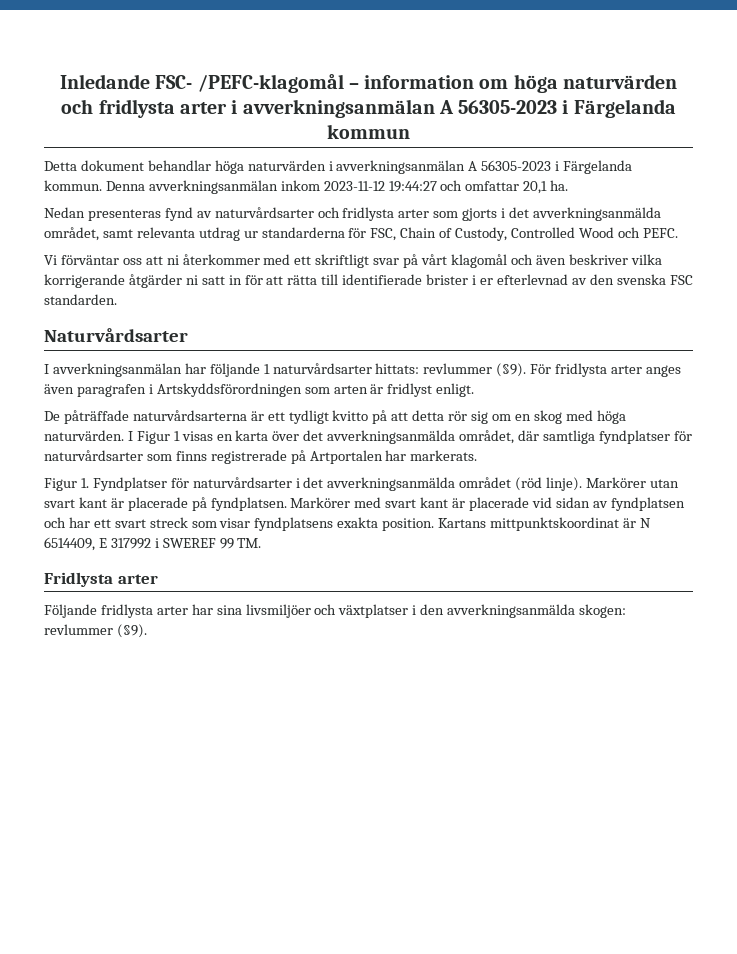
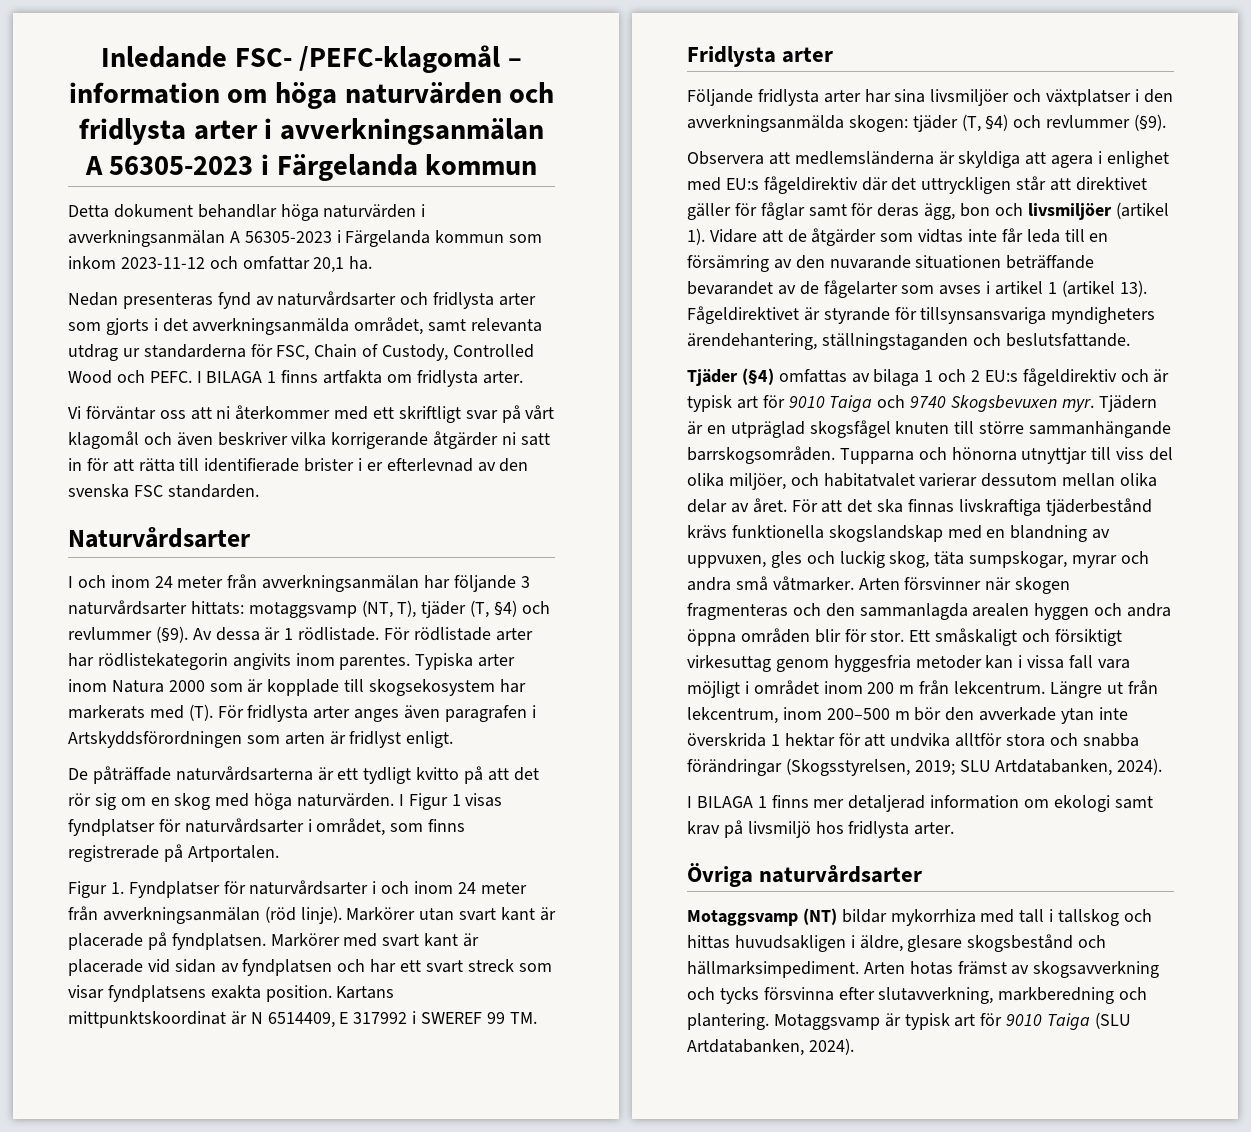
[44,180,278,194] kommun. Denna avverkningsanmälan -> [435,230,543,243] kommun som
[388,181,437,192] 19:44:27 -> (205, 263) none
(678, 233) none -> [196,370,523,387] I BILAGA 1 finns artfakta om fridlysta arter.
(49, 369) none -> [77,574,258,589] och inom 24 meter från
[263,364,270,374] 1 -> [520,576,530,588] 3
[423,363,527,377] revlummer (§9). -> [248,600,550,618] [68,626,533,643] [68,653,516,670] [68,679,526,696] [68,704,213,721] motaggsvamp (NT, T), tjäder (T, §4) och revlummer (§9). Av dessa är 1 rödlistade. För rödlistade arter har rödlistekategorin angivits inom parentes. Typiska arter inom Natura 2000 som är kopplade till skogsekosystem har markerats med (T).
[412,410,445,421] detta -> [513,767,539,781] det
[216,430,595,444] en karta över det avverkningsanmälda området, där samtliga -> (503, 800) none
(143, 455) none -> [307,818,386,836] i området,
[309,450,478,464] Artportalen har markerats. -> [187,845,279,862] Artportalen.
[303,477,512,491] det avverkningsanmälda området -> [381,881,527,894] [68,906,260,924] och inom 24 meter från avverkningsanmälan
[44,624,147,638] revlummer (§9). -> [912,114,1167,132] [687,151,1169,168] [687,176,1147,194] [687,202,1169,220] [687,228,1109,246] [687,255,1095,272] [687,280,1147,298] [687,306,1156,324] [687,333,1130,350] [687,368,1170,386] [687,395,1157,412] [687,420,1172,438] [687,446,1174,464] [687,473,1158,490] [687,498,1152,516] [687,525,1111,542] [687,551,1149,568] [687,576,1071,594] [687,603,1172,620] [687,628,1122,646] [687,655,1130,672] [687,680,1158,698] [687,707,1128,724] [687,733,1139,747] [687,758,1163,776] [687,795,1153,812] [687,820,955,838] [687,863,923,887] [687,908,1152,926] [687,934,1107,952] [687,961,1160,978] [687,987,1148,1004] [687,1012,1131,1030] [687,1038,854,1056] tjäder (T, §4) och revlummer (§9). // Observera att medlemsländerna är skyldiga att agera i enlighet med EU:s fågeldirektiv där det uttryckligen står att direktivet gäller för fåglar samt för deras ägg, bon och livsmiljöer (artikel 1). Vidare att de åtgärder som vidtas inte får leda till en försämring av den nuvarande situationen beträffande bevarandet av de fågelarter som avses i artikel 1 (artikel 13). Fågeldirektivet är styrande för tillsynsansvariga myndigheters ärendehantering, ställningstaganden och beslutsfattande. // Tjäder (§4) omfattas av bilaga 1 och 2 EU:s fågeldirektiv och är typisk art för 9010 Taiga och 9740 Skogsbevuxen myr. Tjädern är en utpräglad skogsfågel knuten till större sammanhängande barrskogsområden. Tupparna och hönorna utnyttjar till viss del olika miljöer, och habitatvalet varierar dessutom mellan olika delar av året. För att det ska finnas livskraftiga tjäderbestånd krävs funktionella skogslandskap med en blandning av uppvuxen, gles och luckig skog, täta sumpskogar, myrar och andra små våtmarker. Arten försvinner när skogen fragmenteras och den sammanlagda arealen hyggen och andra öppna områden blir för stor. Ett småskaligt och försiktigt virkesuttag genom hyggesfria metoder kan i vissa fall vara möjligt i området inom 200 m från lekcentrum. Längre ut från lekcentrum, inom 200–500 m bör den avverkade ytan inte överskrida 1 hektar för att undvika alltför stora och snabba förändringar (Skogsstyrelsen, 2019; SLU Artdatabanken, 2024). // I BILAGA 1 finns mer detaljerad information om ekologi samt krav på livsmiljö hos fridlysta arter. // Övriga naturvårdsarter // Motaggsvamp (NT) bildar mykorrhiza med tall i tallskog och hittas huvudsakligen i äldre, glesare skogsbestånd och hällmarksimpediment. Arten hotas främst av skogsavverkning och tycks försvinna efter slutavverkning, markberedning och plantering. Motaggsvamp är typisk art för 9010 Taiga (SLU Artdatabanken, 2024).

